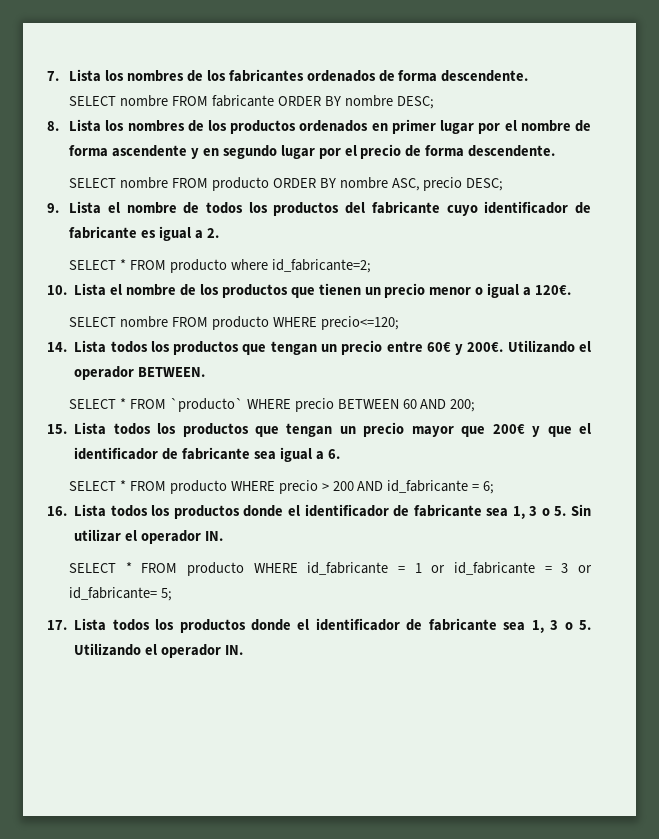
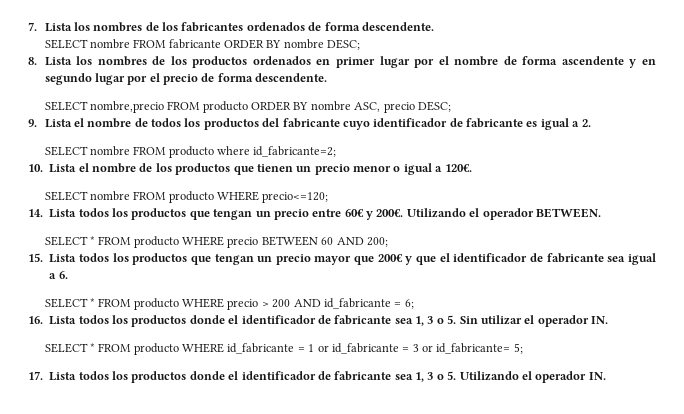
[120,177,169,189] nombre -> [89,101,164,113] nombre,precio
[120,259,127,270] * -> [89,146,130,156] nombre
[169,398,243,412] `producto` -> [133,236,179,248] producto

